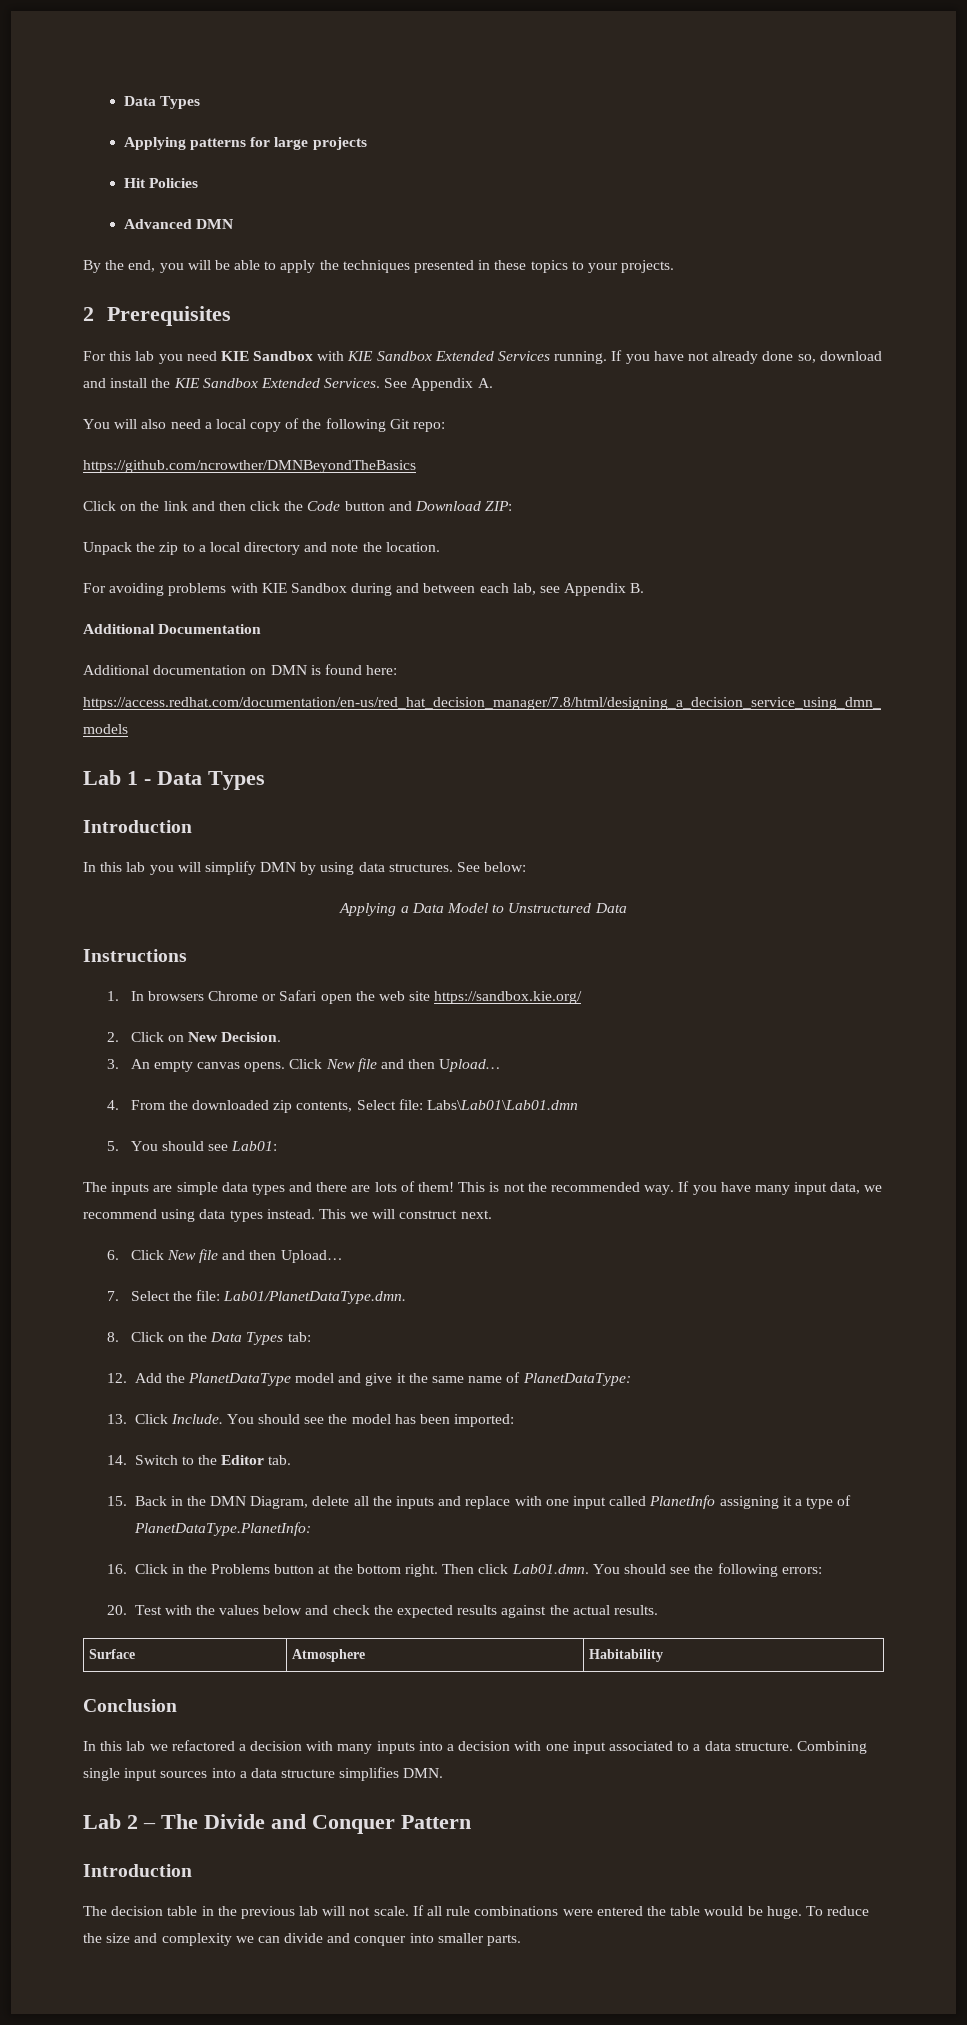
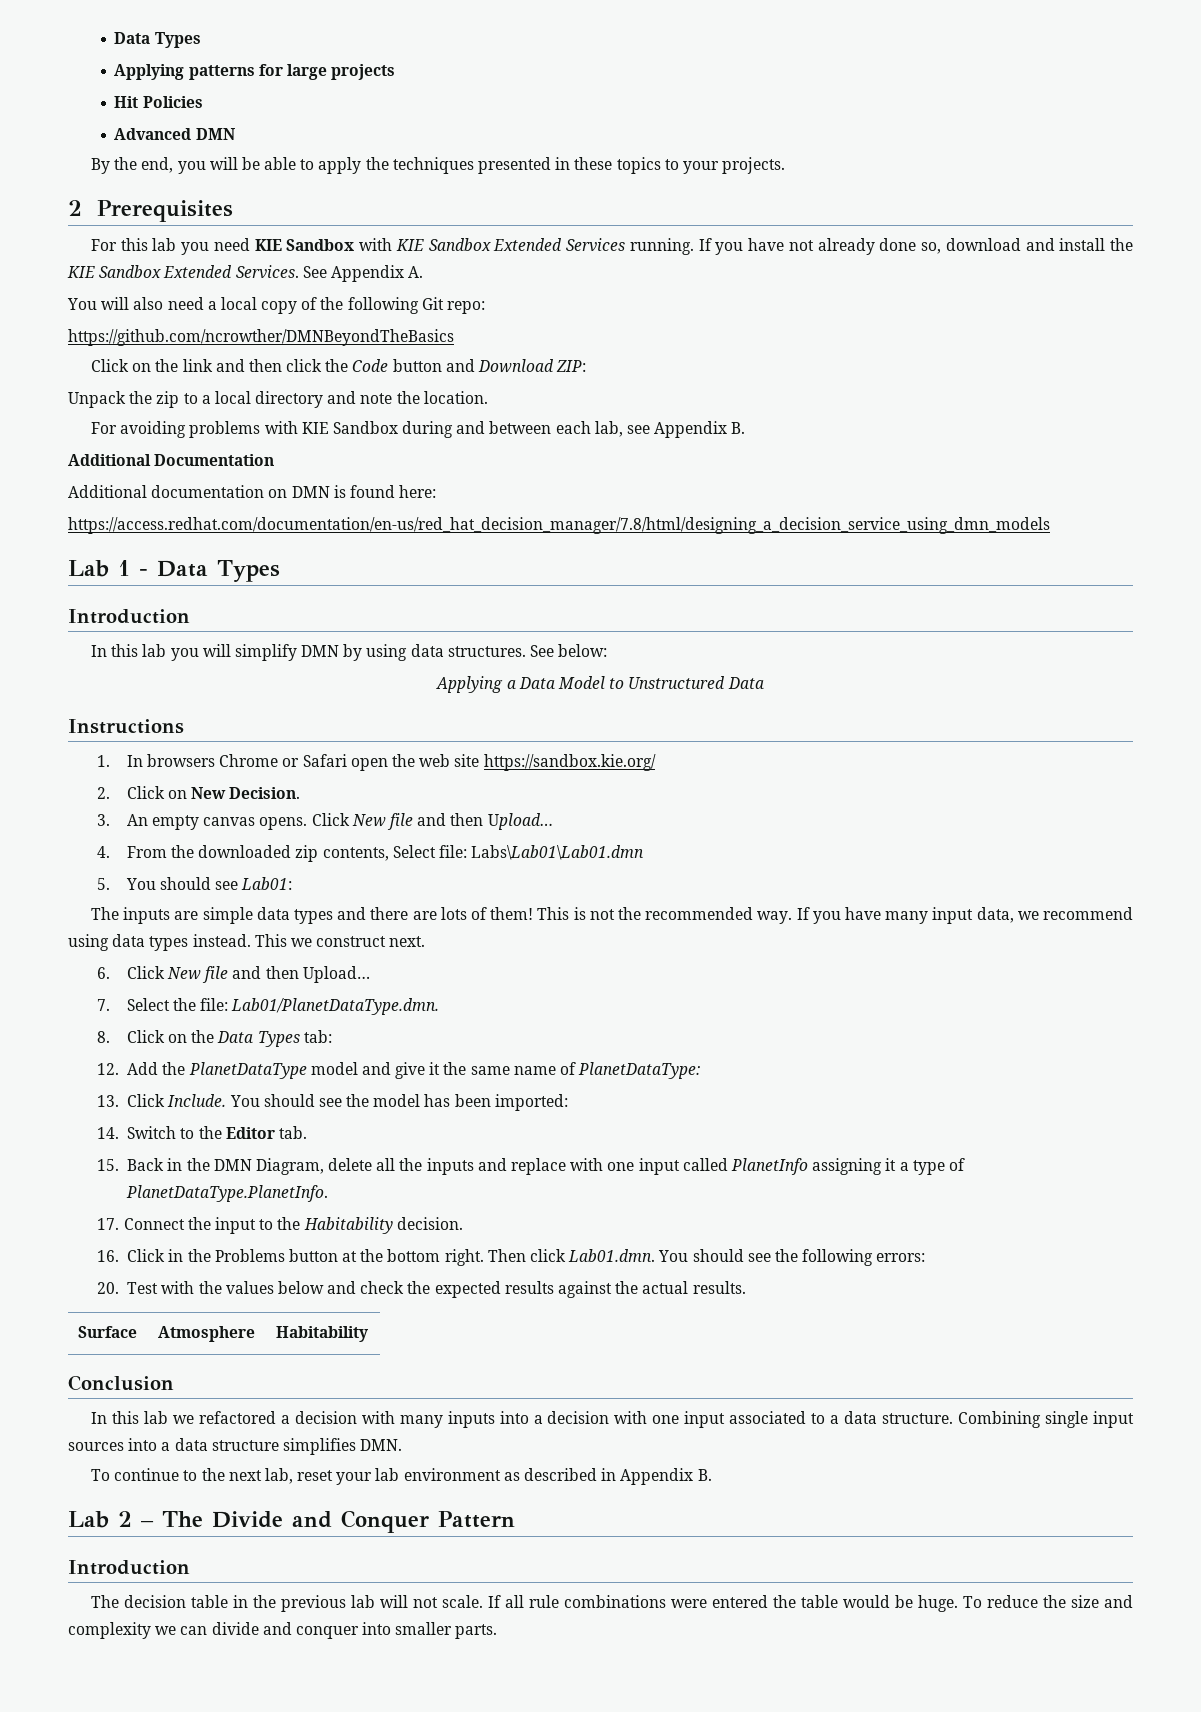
[372,1209,396,1219] will -> (312, 942) none
[133,1522,311,1536] PlanetDataType.PlanetInfo: -> [126,1185,329,1202] [97,1217,463,1234] PlanetDataType.PlanetInfo. // 17. Connect the input to the Habitability decision.
(444, 1773) none -> [90,1468,712,1485] // To continue to the next lab, reset your lab environment as described in Appendix B.

